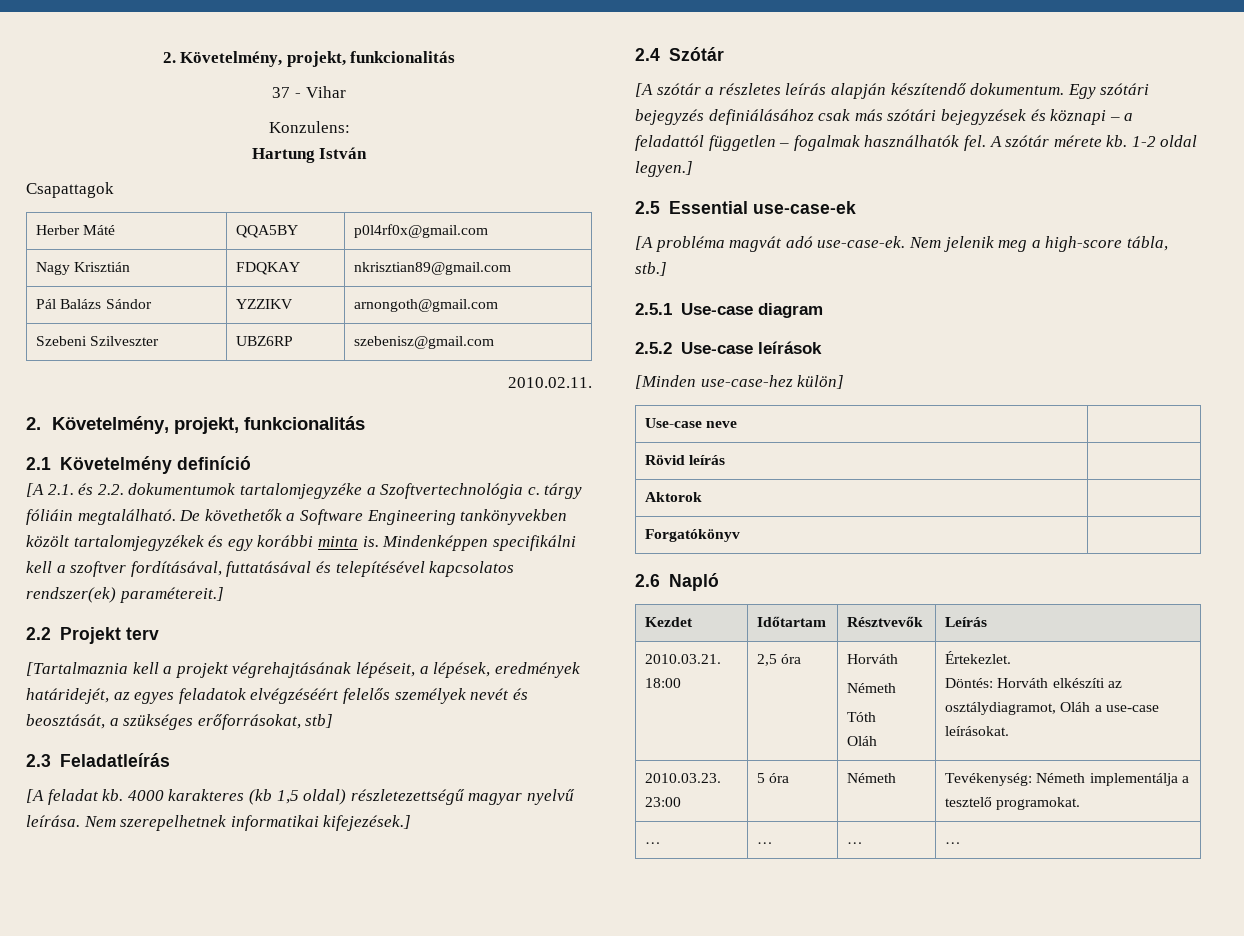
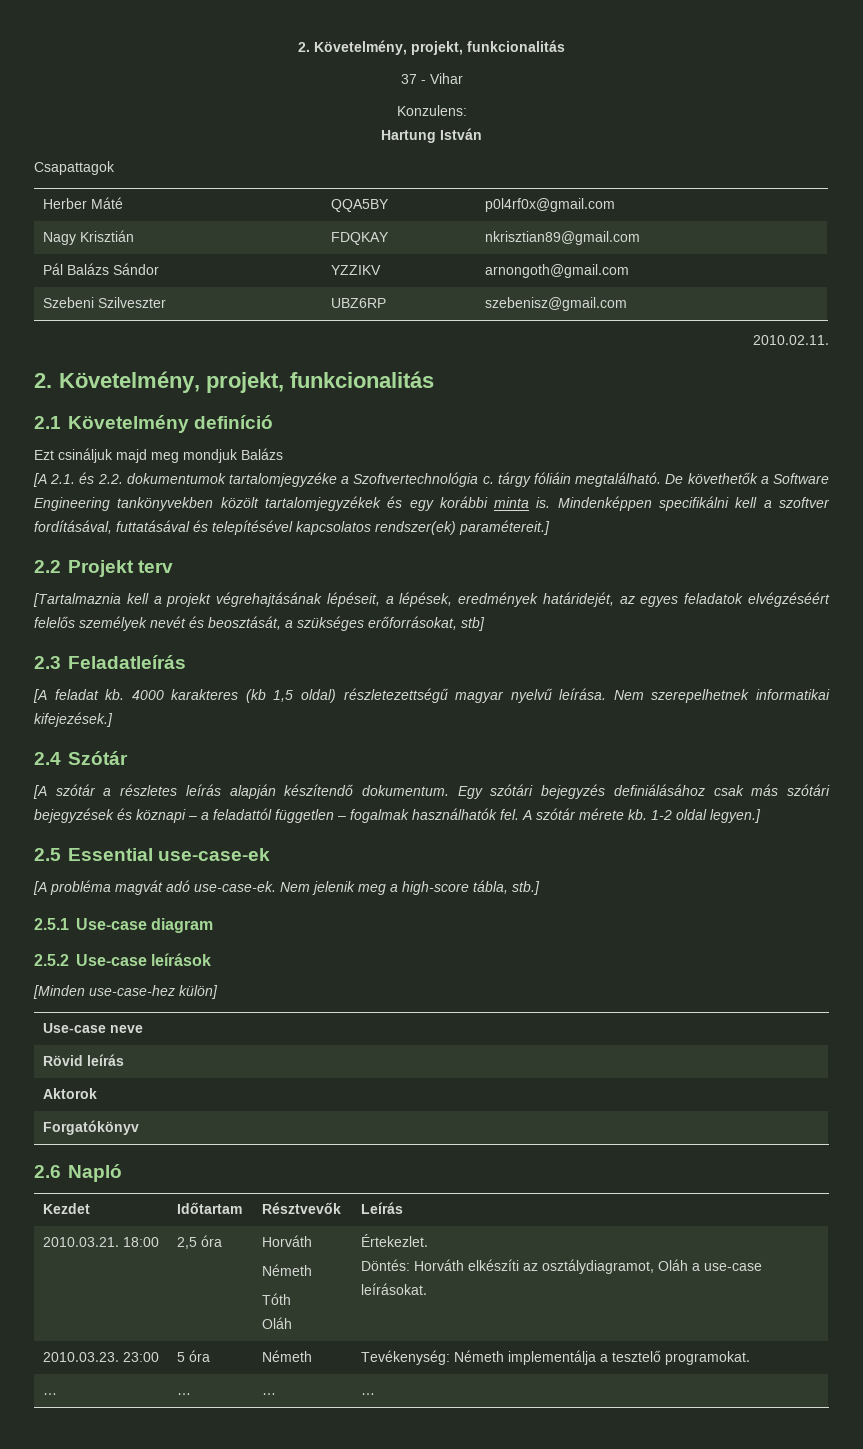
(251, 463) none -> [34,448,283,463] // Ezt csináljuk majd meg mondjuk Balázs

